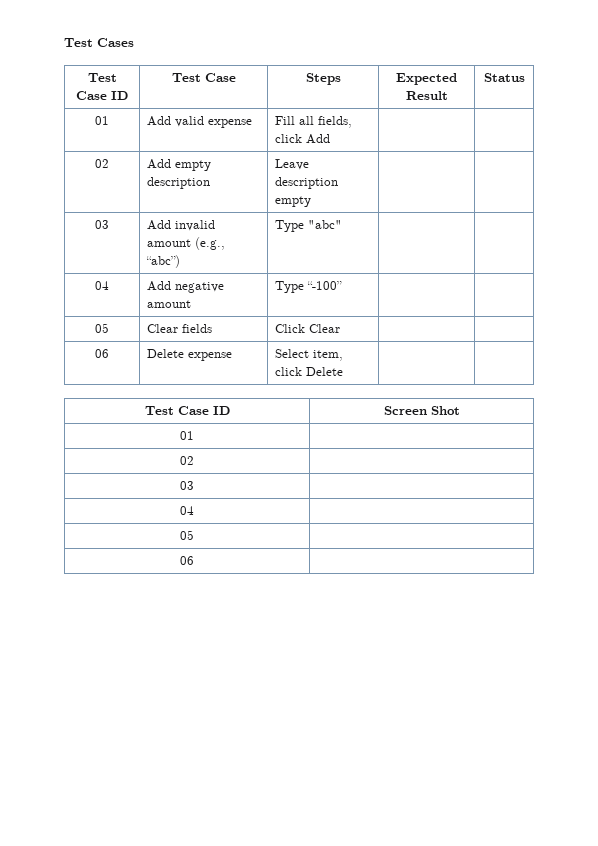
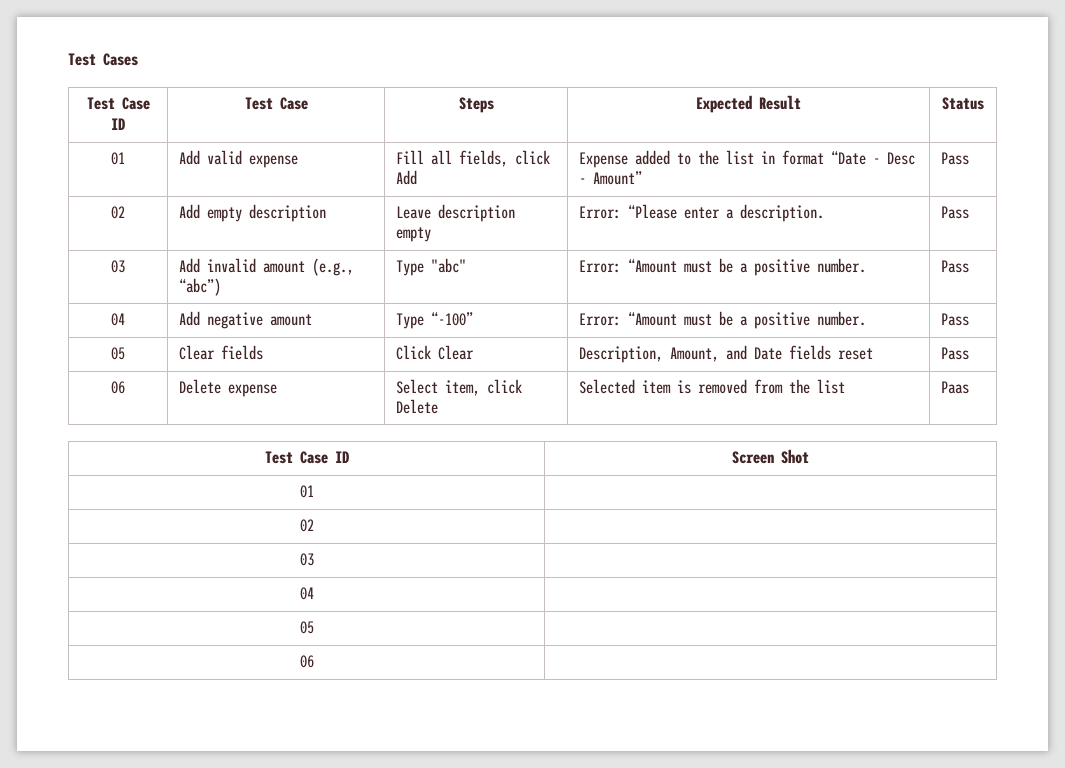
(331, 139) | -> [578,150,915,168] [578,171,642,185] [940,152,969,165] Expense added to the list in format “Date - Desc - Amount” | Pass
(312, 201) | -> [578,204,824,222] [940,206,969,219] Error: “Please enter a description. | Pass
(343, 224) | -> [578,258,866,276] [940,260,969,273] Error: “Amount must be a positive number. | Pass
(343, 285) | -> [578,311,866,329] [940,313,969,326] Error: “Amount must be a positive number. | Pass
(341, 328) | -> [578,345,873,363] [940,347,969,360] Description, Amount, and Date fields reset | Pass
(344, 371) | -> [578,379,845,394] [940,381,969,394] Selected item is removed from the list | Paas

